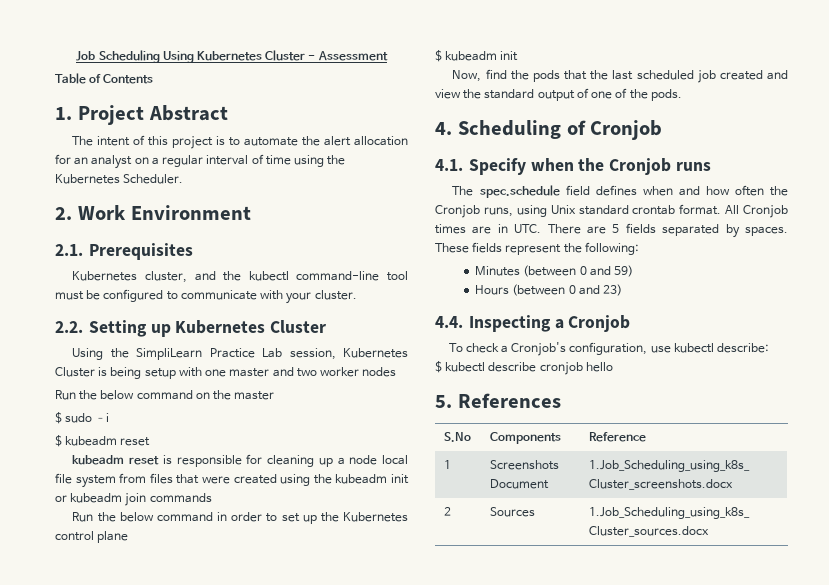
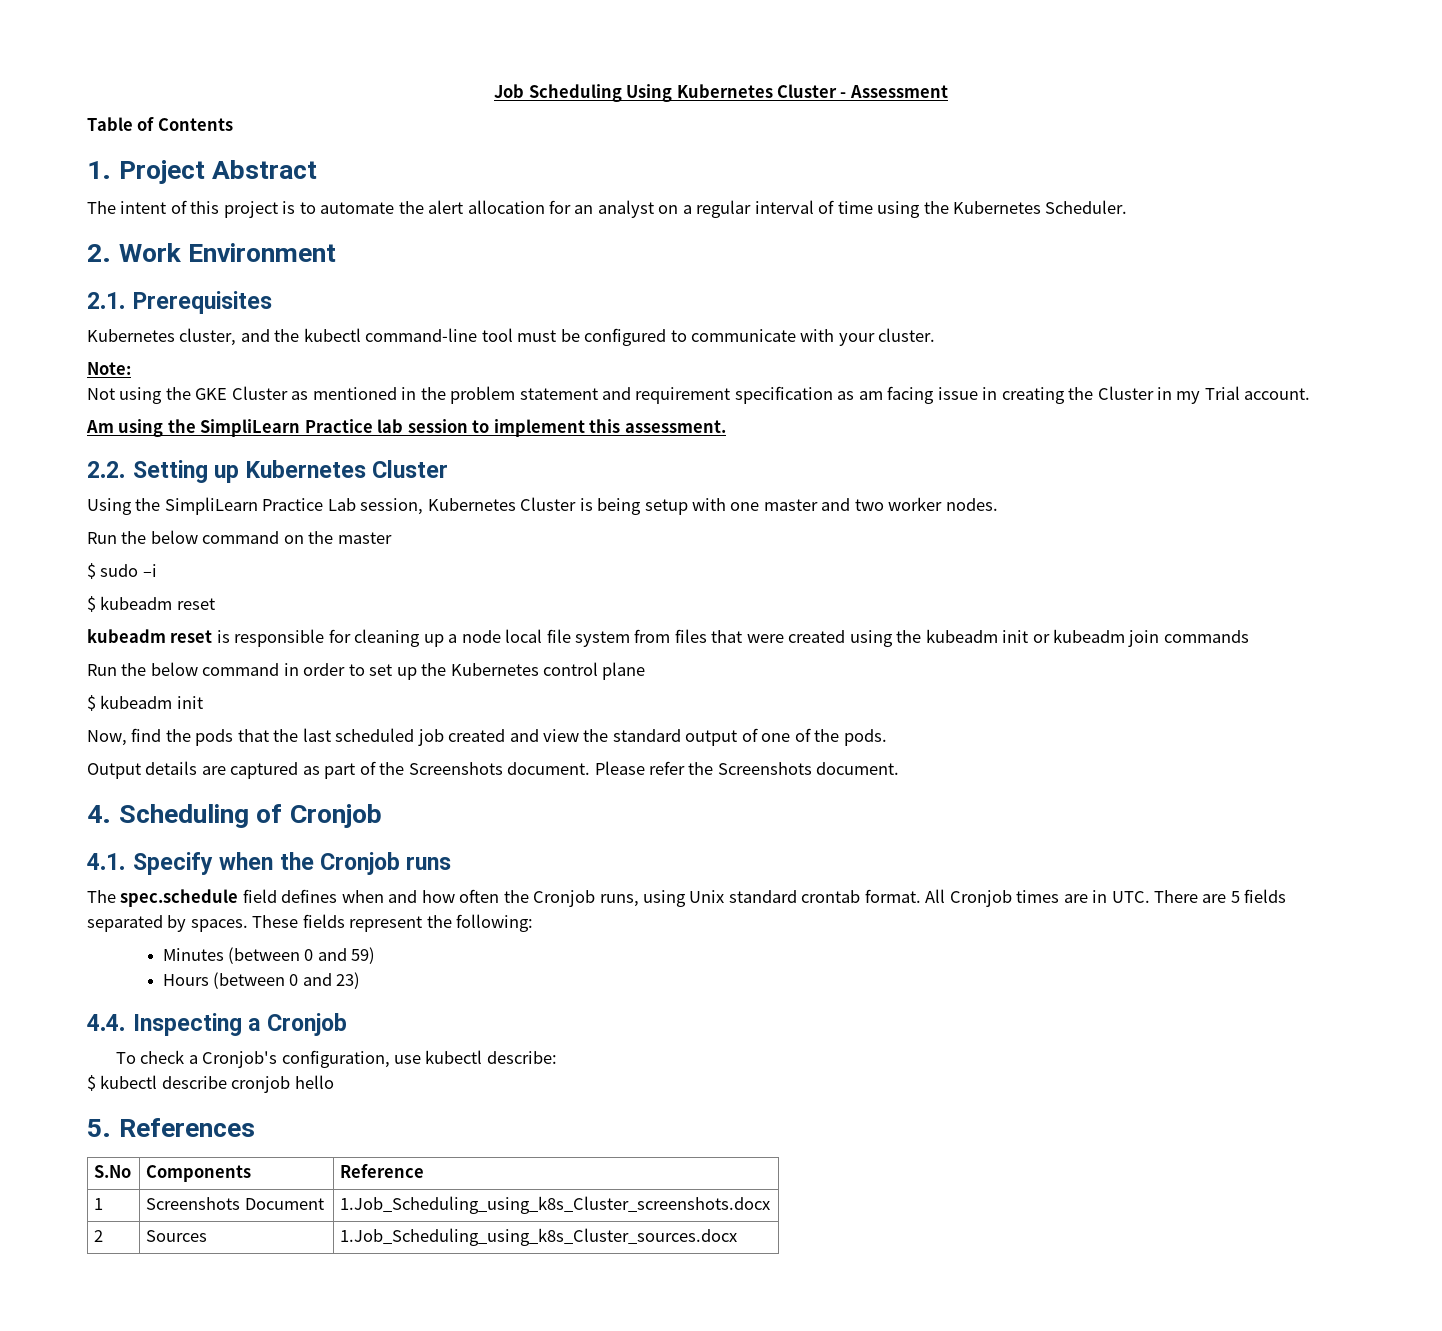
(357, 295) none -> [87,362,131,375] [87,386,1311,404] [86,419,726,437] // Note: // Not using the GKE Cluster as mentioned in the problem statement and requirement specification as am facing issue in creating the Cluster in my Trial account. // Am using the SimpliLearn Practice lab session to implement this assessment.
[362,367,397,377] nodes -> [945,498,998,511] nodes.
(682, 95) none -> [87,761,900,779] // Output details are captured as part of the Screenshots document. Please refer the Screenshots document.

